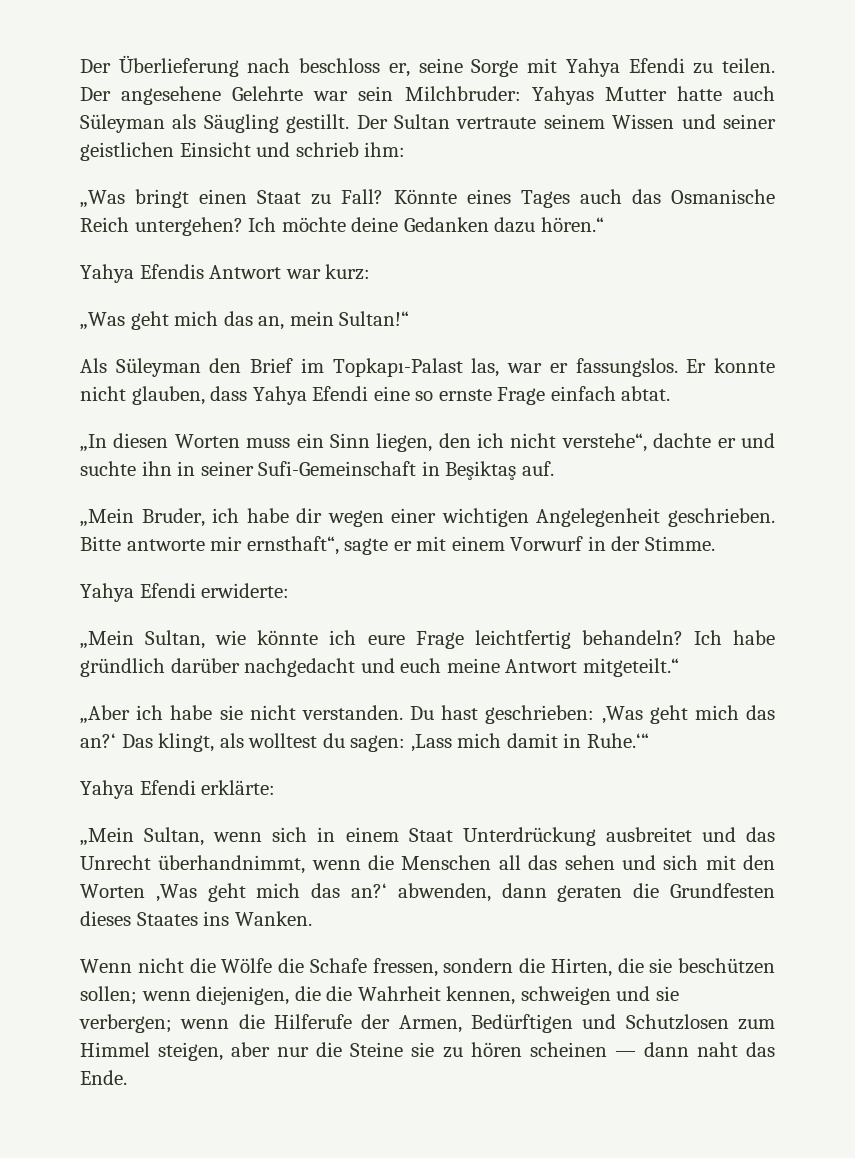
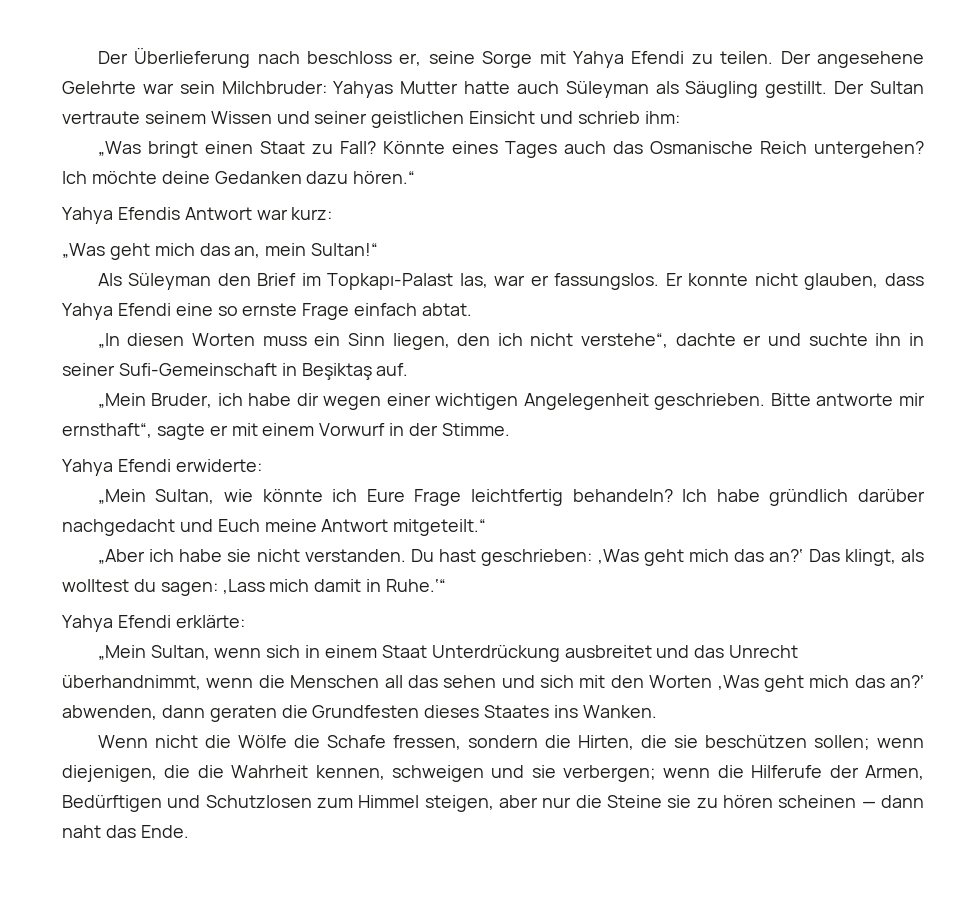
[367,635,405,645] eure -> [366,489,405,502] Eure
[400,658,442,673] euch -> [217,519,260,532] Euch

